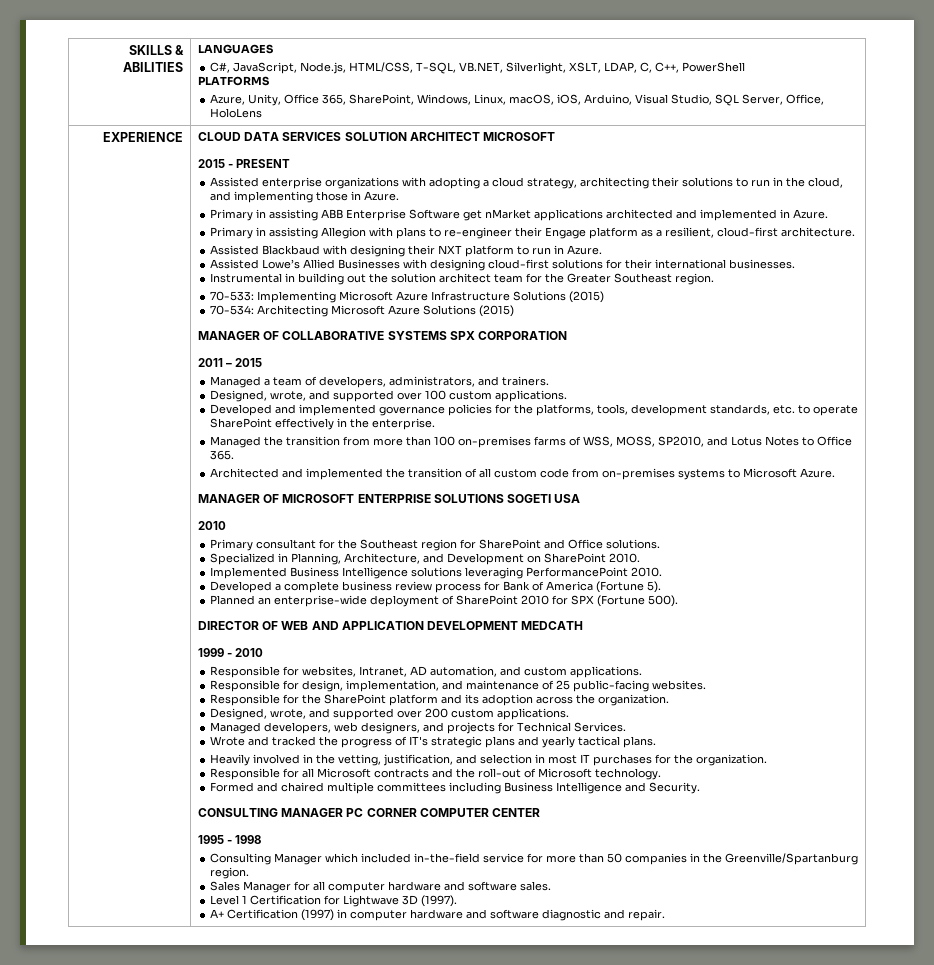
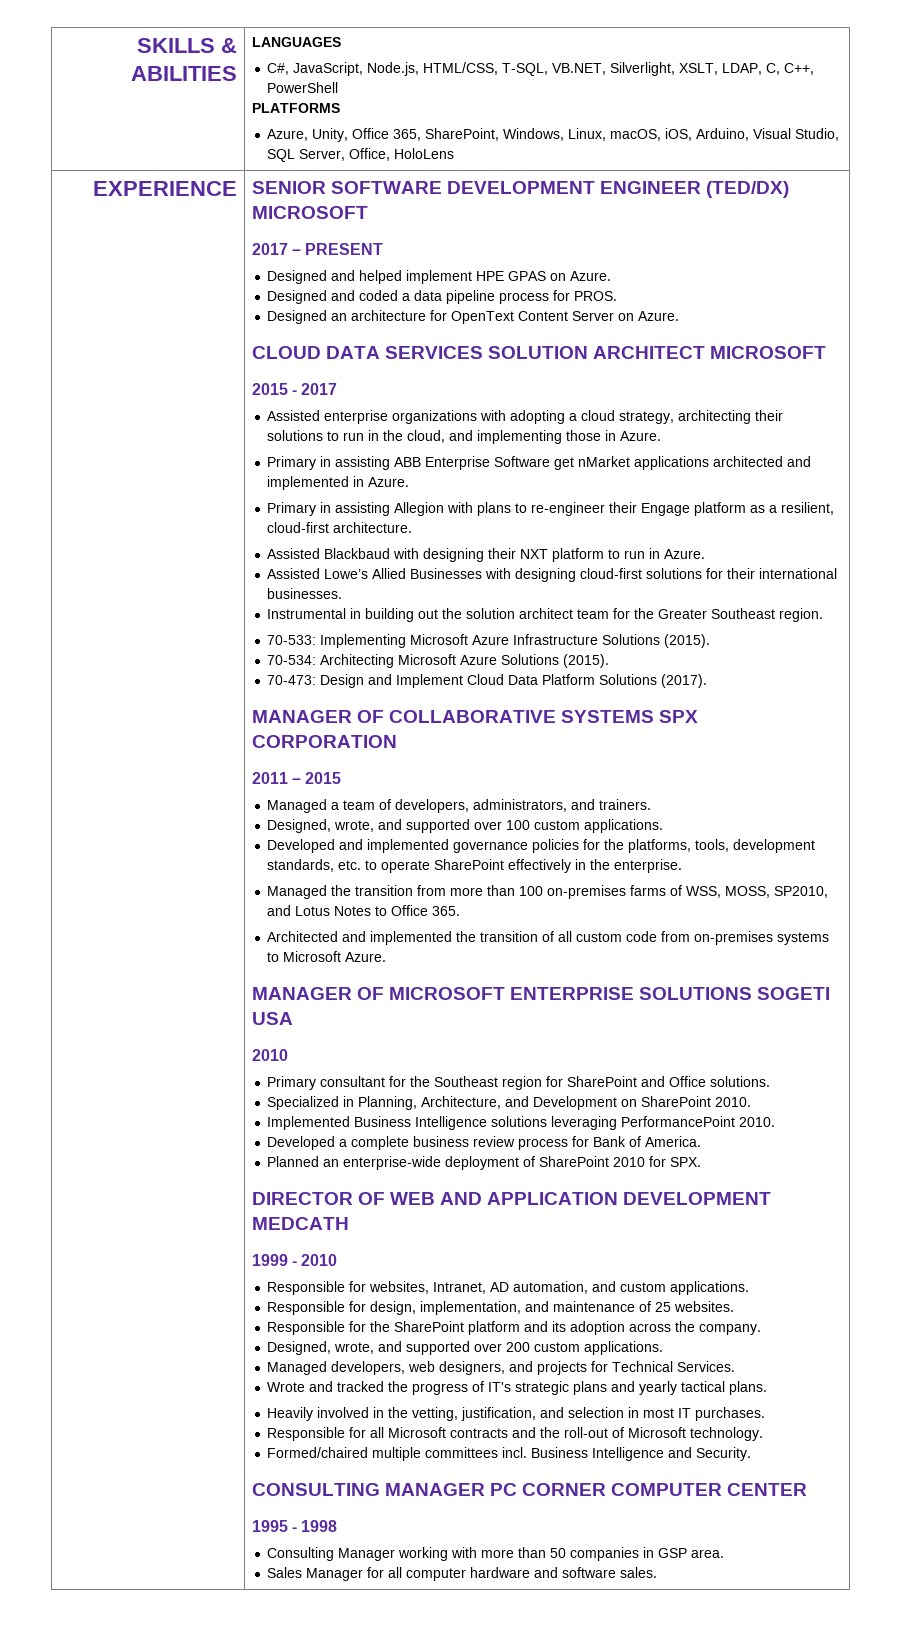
(184, 137) none -> [251,181,790,198] [251,206,368,219] [251,243,384,255] [267,270,612,284] [267,290,618,304] [267,310,680,324] SENIOR SOFTWARE DEVELOPMENT ENGINEER (TED/DX) MICROSOFT // 2017 – PRESENT // Designed and helped implement HPE GPAS on Azure. // Designed and coded a data pipeline process for PROS. // Designed an architecture for OpenText Content Server on Azure. //
[236,159,291,168] PRESENT -> [301,383,338,395] 2017
[568,291,604,303] (2015) -> [664,634,711,648] (2015).
[478,305,514,317] (2015) -> [563,654,610,668] [267,674,708,688] (2015). // 70-473: Design and Implement Cloud Data Platform Solutions (2017).
[545,581,661,593] America (Fortune 5). -> [645,1136,702,1147] America.
[570,595,678,607] SPX (Fortune 500). -> [670,1157,702,1167] SPX.
[572,680,649,692] public-facing -> (672, 1307) none
[597,694,669,706] organization. -> [699,1324,762,1335] company.
[592,754,767,766] purchases for the organization. -> [695,1407,766,1421] purchases.
[209,782,324,792] Formed and chaired -> [267,1447,369,1458] Formed/chaired
[448,782,501,794] including -> [502,1447,528,1458] incl.
[324,853,543,863] which included in-the-field service for -> [398,1547,478,1561] working with
[702,853,858,865] [209,867,249,879] the Greenville/Spartanburg region. -> [658,1548,725,1558] GSP area.
[209,895,457,907] [209,909,665,921] // Level 1 Certification for Lightwave 3D (1997). // A+ Certification (1997) in computer hardware and software diagnostic and repair. -> (658, 1572) none

